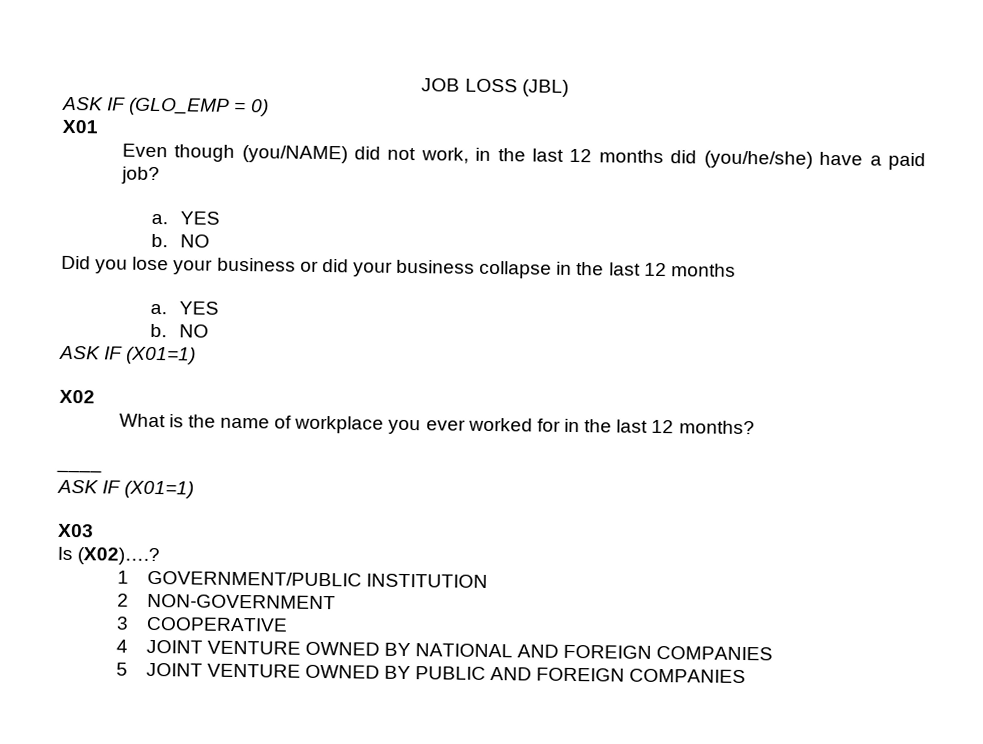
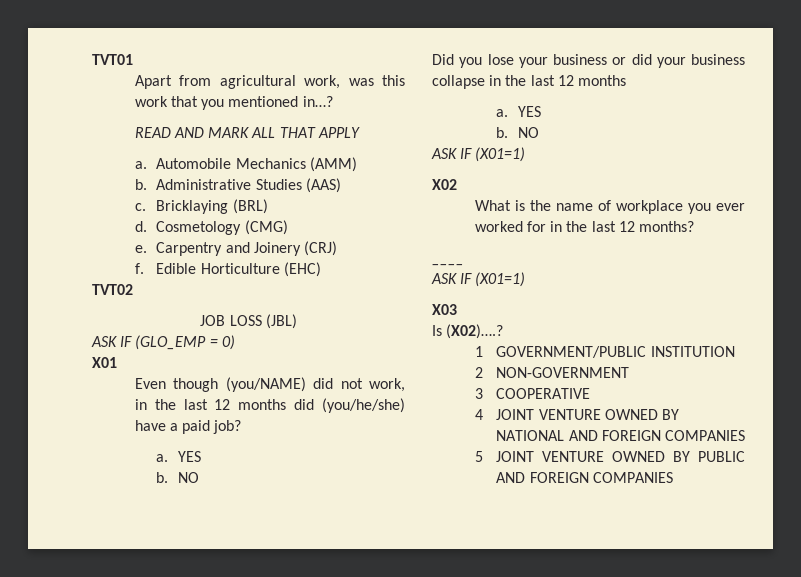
(421, 85) none -> [92,54,133,65] [134,75,405,89] [134,96,333,110] [134,127,360,138] [134,157,357,172] [134,178,341,193] [134,199,268,214] [134,220,288,235] [134,241,337,256] [134,262,321,277] [92,284,133,295] TVT01 // Apart from agricultural work, was this work that you mentioned in…? // READ AND MARK ALL THAT APPLY // a. Automobile Mechanics (AMM) // b. Administrative Studies (AAS) // c. Bricklaying (BRL) // d. Cosmetology (CMG) // e. Carpentry and Joinery (CRJ) // f. Edible Horticulture (EHC) // TVT02 //

